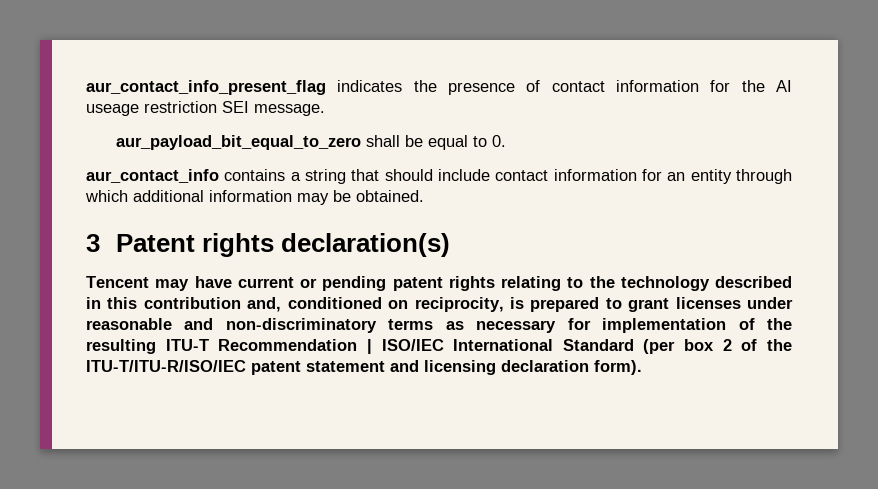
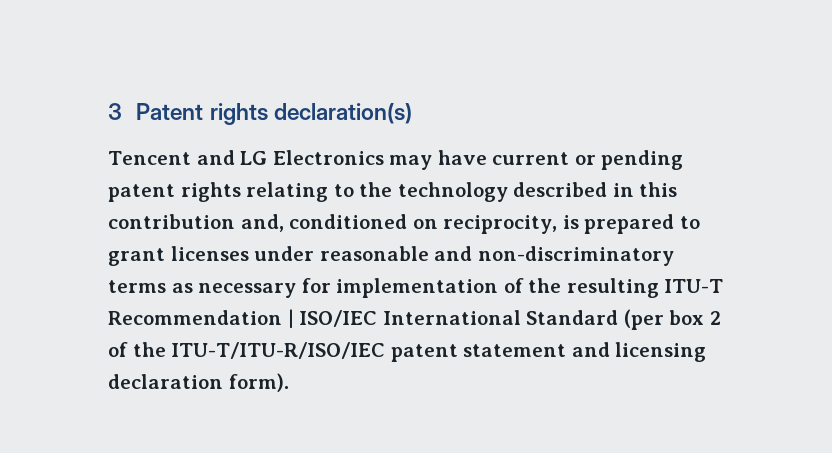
[86,80,793,95] [86,101,325,116] [116,135,507,150] [86,169,792,184] [85,190,424,205] aur_contact_info_present_flag indicates the presence of contact information for the AI useage restriction SEI message. // aur_payload_bit_equal_to_zero shall be equal to 0. // aur_contact_info contains a string that should include contact information for an entity through which additional information may be obtained. // -> (108, 111) none
(149, 282) none -> [196,150,384,165] and LG Electronics

